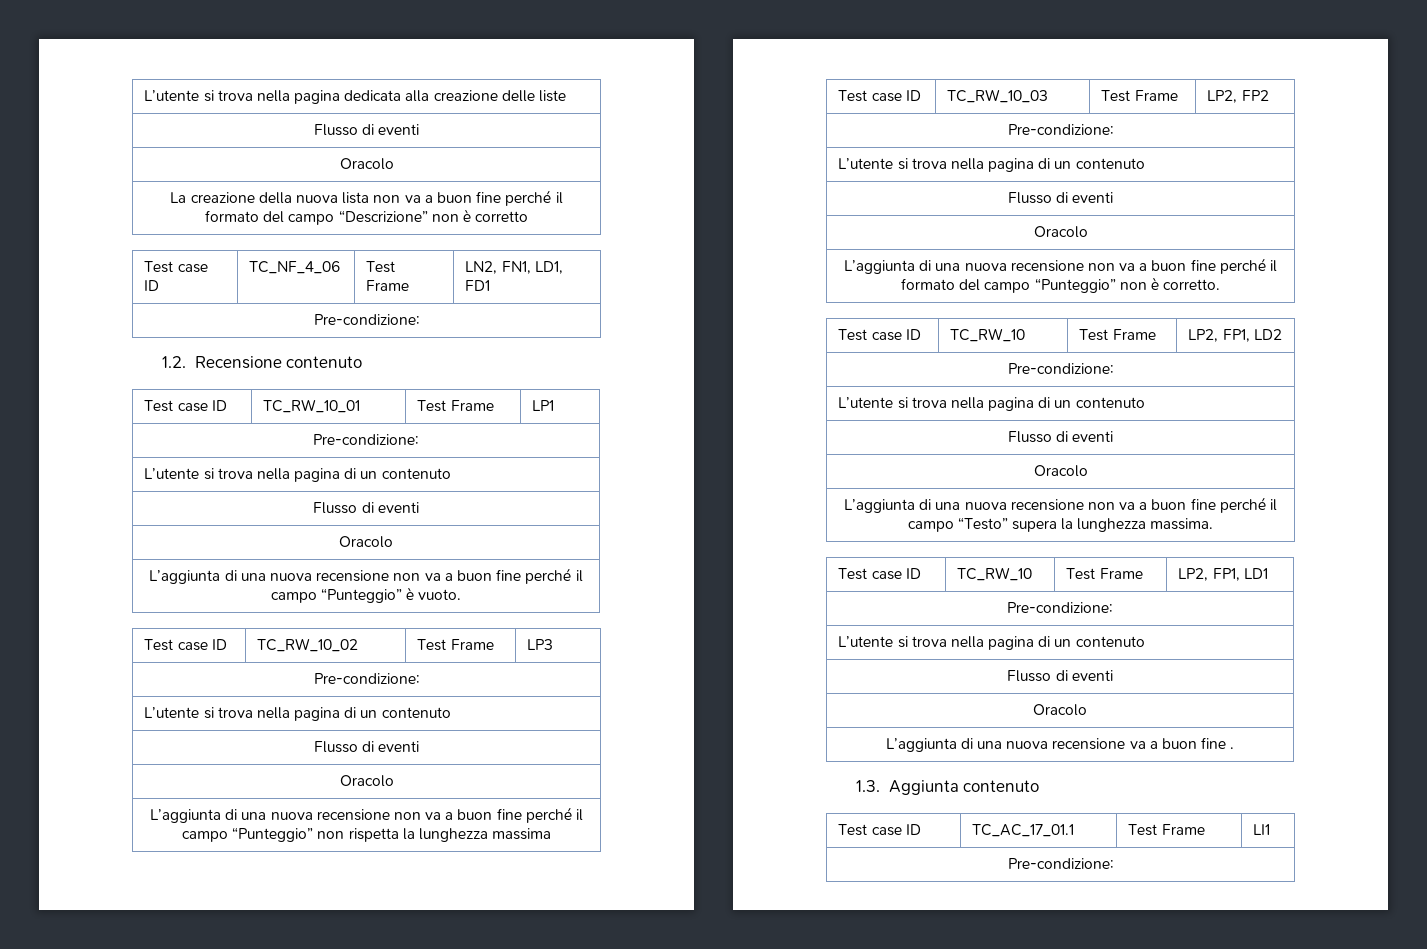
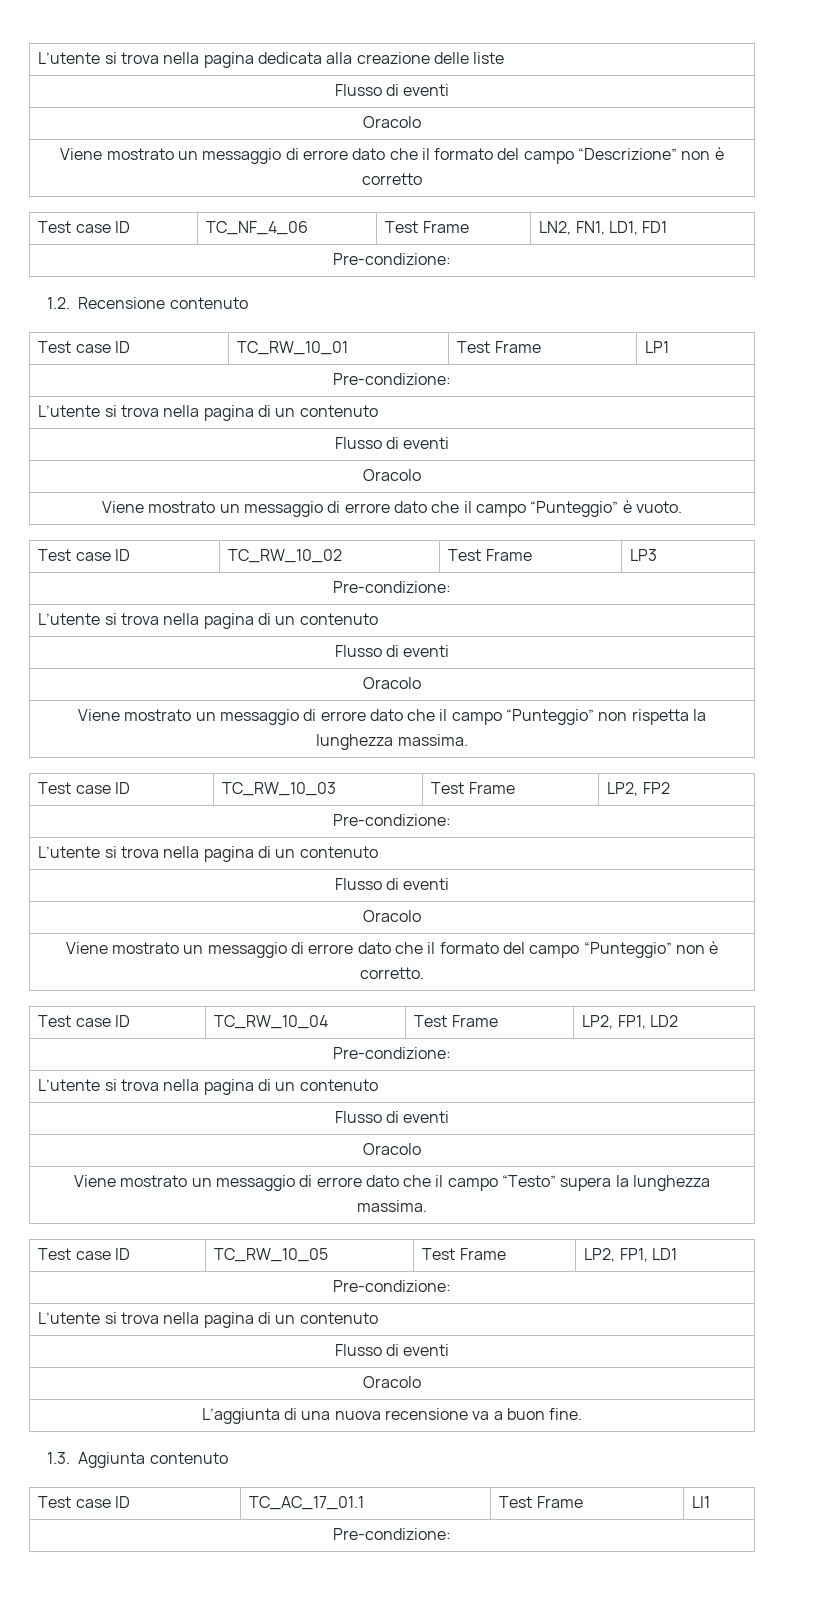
[170,190,552,206] La creazione della nuova lista non va a buon fine perché -> [60,148,418,164] Viene mostrato un messaggio di errore dato che
[149,568,572,584] L’aggiunta di una nuova recensione non va a buon fine perché -> [102,501,460,517] Viene mostrato un messaggio di errore dato che
[149,807,572,823] L’aggiunta di una nuova recensione non va a buon fine perché -> [77,709,436,725] Viene mostrato un messaggio di errore dato che
[492,828,552,840] massima -> [397,734,468,746] massima.
[843,258,1266,274] L’aggiunta di una nuova recensione non va a buon fine perché -> [65,942,423,958] Viene mostrato un messaggio di errore dato che
[950,328,1026,342] TC_RW_10 -> [214,1015,329,1029] TC_RW_10_04
[843,497,1266,513] L’aggiunta di una nuova recensione non va a buon fine perché -> [73,1175,432,1191] Viene mostrato un messaggio di errore dato che
[957,567,1033,581] TC_RW_10 -> [214,1248,329,1262] TC_RW_10_05
[1201,737,1235,749] fine . -> [549,1408,583,1420] fine.

